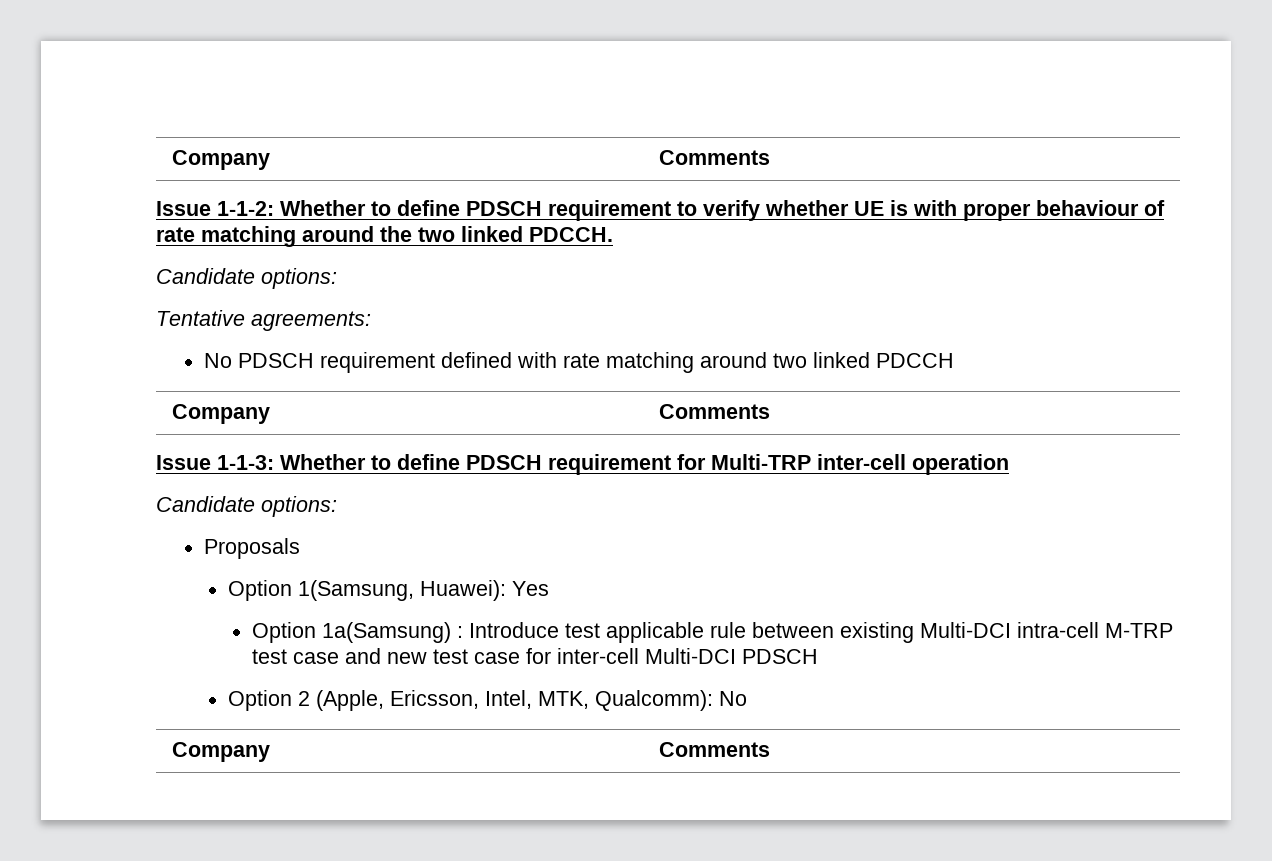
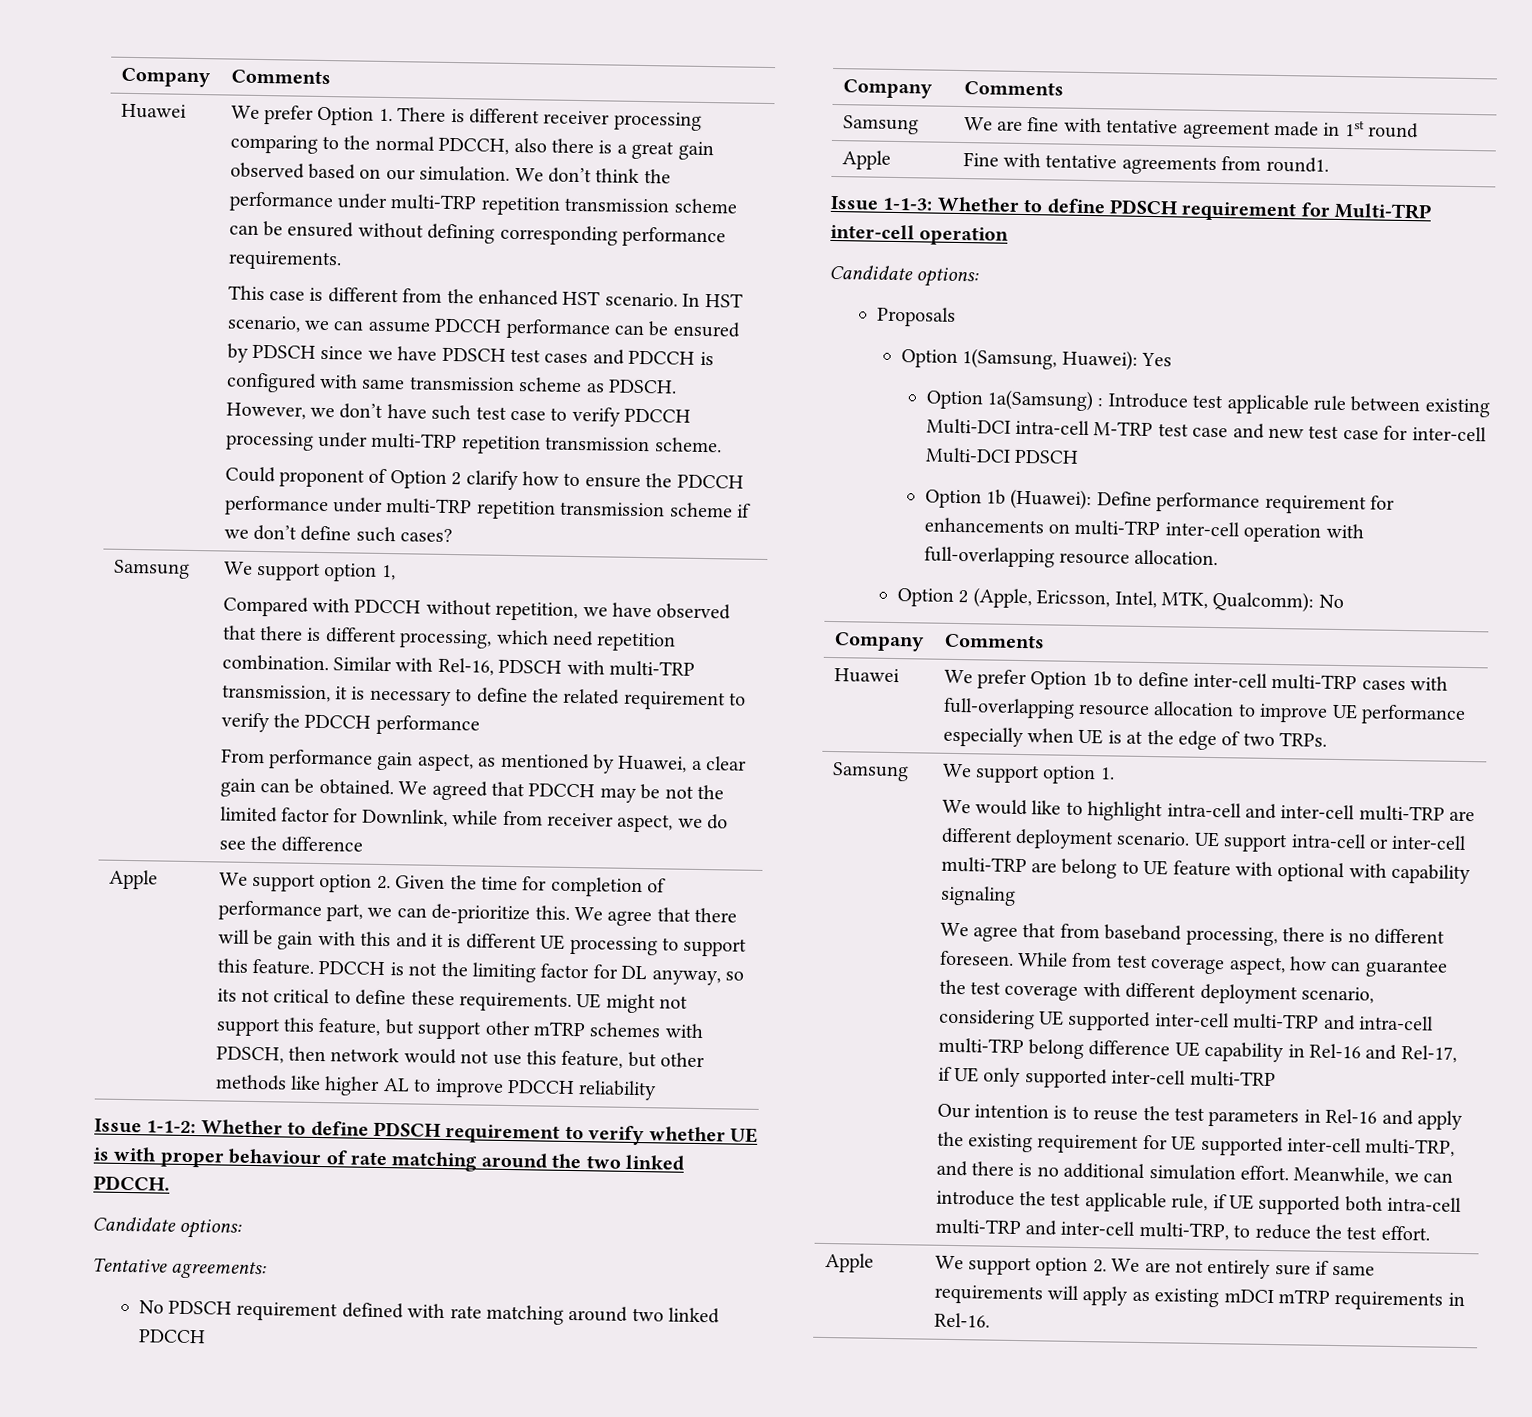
[172,150,271,170] [659,150,771,165] Company | Comments -> [120,67,211,88] [230,69,331,85] [120,103,187,119] [230,105,702,131] [229,134,714,161] [229,162,671,184] [228,191,737,216] [228,221,727,248] [227,250,342,271] [227,285,743,308] [226,315,741,340] [226,343,714,366] [225,372,678,394] [225,402,692,427] [225,431,722,455] [224,466,744,491] [223,495,752,520] [223,524,454,543] [112,559,190,579] [223,561,396,582] [222,596,732,622] [222,625,677,652] [221,654,696,677] [221,684,747,711] [220,712,480,736] [220,748,748,774] [219,778,725,803] [219,806,729,833] [218,835,364,853] [108,869,158,890] [218,872,667,898] [217,900,738,927] [217,929,748,957] [216,958,745,986] [216,988,689,1014] [215,1017,704,1040] [215,1046,706,1069] [214,1074,658,1101] Company | Comments // Huawei | We prefer Option 1. There is different receiver processing comparing to the normal PDCCH, also there is a great gain observed based on our simulation. We don’t think the performance under multi-TRP repetition transmission scheme can be ensured without defining corresponding performance requirements. // This case is different from the enhanced HST scenario. In HST scenario, we can assume PDCCH performance can be ensured by PDSCH since we have PDSCH test cases and PDCCH is configured with same transmission scheme as PDSCH. However, we don’t have such test case to verify PDCCH processing under multi-TRP repetition transmission scheme. // Could proponent of Option 2 clarify how to ensure the PDCCH performance under multi-TRP repetition transmission scheme if we don’t define such cases? // Samsung | We support option 1, // Compared with PDCCH without repetition, we have observed that there is different processing, which need repetition combination. Similar with Rel-16, PDSCH with multi-TRP transmission, it is necessary to define the related requirement to verify the PDCCH performance // From performance gain aspect, as mentioned by Huawei, a clear gain can be obtained. We agreed that PDCCH may be not the limited factor for Downlink, while from receiver aspect, we do see the difference // Apple | We support option 2. Given the time for completion of performance part, we can de-prioritize this. We agree that there will be gain with this and it is different UE processing to support this feature. PDCCH is not the limiting factor for DL anyway, so its not critical to define these requirements. UE might not support this feature, but support other mTRP schemes with PDSCH, then network would not use this feature, but other methods like higher AL to improve PDCCH reliability
(771, 411) none -> [842,115,919,135] [963,117,1420,140] [841,150,891,170] [962,152,1329,176] // Samsung | We are fine with tentative agreement made in 1st round // Apple | Fine with tentative agreements from round1.
(819, 656) none -> [924,488,1395,515] [923,517,1364,543] [923,546,1219,568] // Option 1b (Huawei): Define performance requirement for enhancements on multi-TRP inter-cell operation with full-overlapping resource allocation.
(771, 749) none -> [833,668,900,684] [943,669,1449,691] [942,697,1467,725] [942,726,1328,751] [831,762,909,782] [941,763,1115,785] [941,799,1476,822] [940,827,1468,853] [940,856,1472,885] [939,885,1016,906] [939,922,1446,947] [938,950,1448,978] [938,979,1375,1005] [938,1008,1435,1032] [937,1037,1457,1063] [937,1066,1276,1089] [936,1103,1464,1131] [936,1131,1456,1157] [935,1160,1454,1185] [935,1189,1463,1216] [934,1218,1430,1241] [824,1252,874,1273] [934,1255,1375,1280] [933,1284,1465,1311] [933,1312,990,1328] // Huawei | We prefer Option 1b to define inter-cell multi-TRP cases with full-overlapping resource allocation to improve UE performance especially when UE is at the edge of two TRPs. // Samsung | We support option 1. // We would like to highlight intra-cell and inter-cell multi-TRP are different deployment scenario. UE support intra-cell or inter-cell multi-TRP are belong to UE feature with optional with capability signaling // We agree that from baseband processing, there is no different foreseen. While from test coverage aspect, how can guarantee the test coverage with different deployment scenario, considering UE supported inter-cell multi-TRP and intra-cell multi-TRP belong difference UE capability in Rel-16 and Rel-17, if UE only supported inter-cell multi-TRP // Our intention is to reuse the test parameters in Rel-16 and apply the existing requirement for UE supported inter-cell multi-TRP, and there is no additional simulation effort. Meanwhile, we can introduce the test applicable rule, if UE supported both intra-cell multi-TRP and inter-cell multi-TRP, to reduce the test effort. // Apple | We support option 2. We are not entirely sure if same requirements will apply as existing mDCI mTRP requirements in Rel-16.

